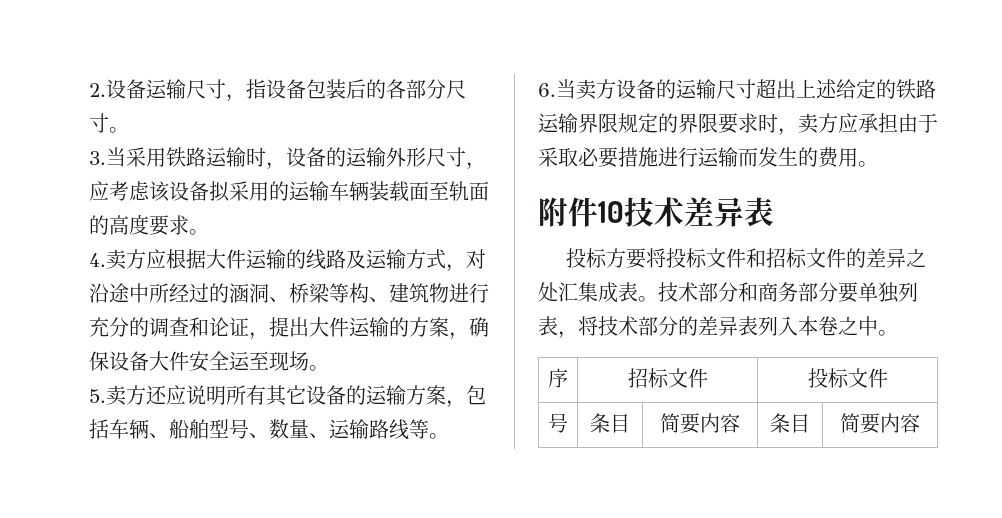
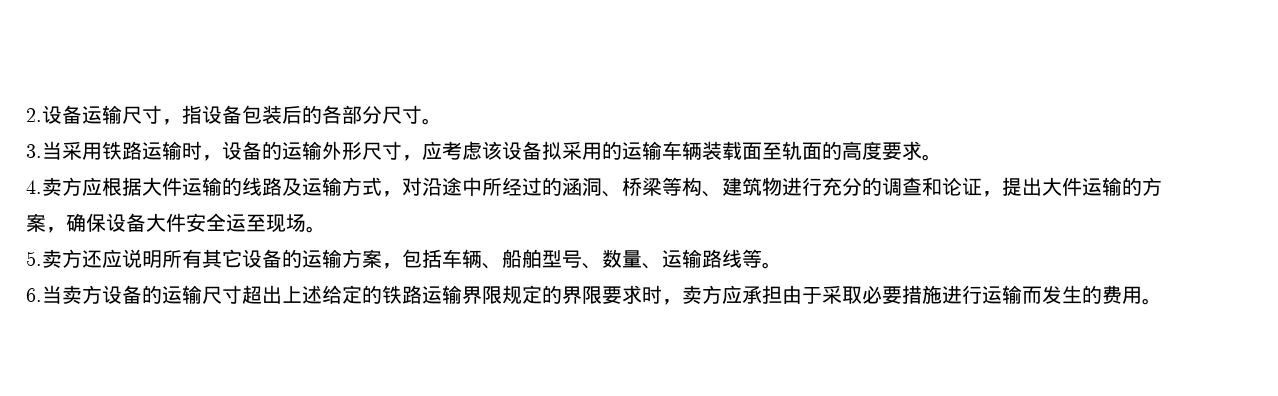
[538,197,774,227] [565,248,926,269] [538,282,918,303] [538,316,898,339] [548,368,568,388] [627,368,708,388] [807,368,888,388] [548,413,568,433] [590,413,630,433] [660,413,740,434] [770,413,810,433] [840,413,920,434] // 附件10技术差异表 // 投标方要将投标文件和招标文件的差异之处汇集成表。技术部分和商务部分要单独列表，将技术部分的差异表列入本卷之中。 // 序 | 招标文件 | 投标文件 // 号 | 条目 | 简要内容 | 条目 | 简要内容 -> (1162, 301) none

